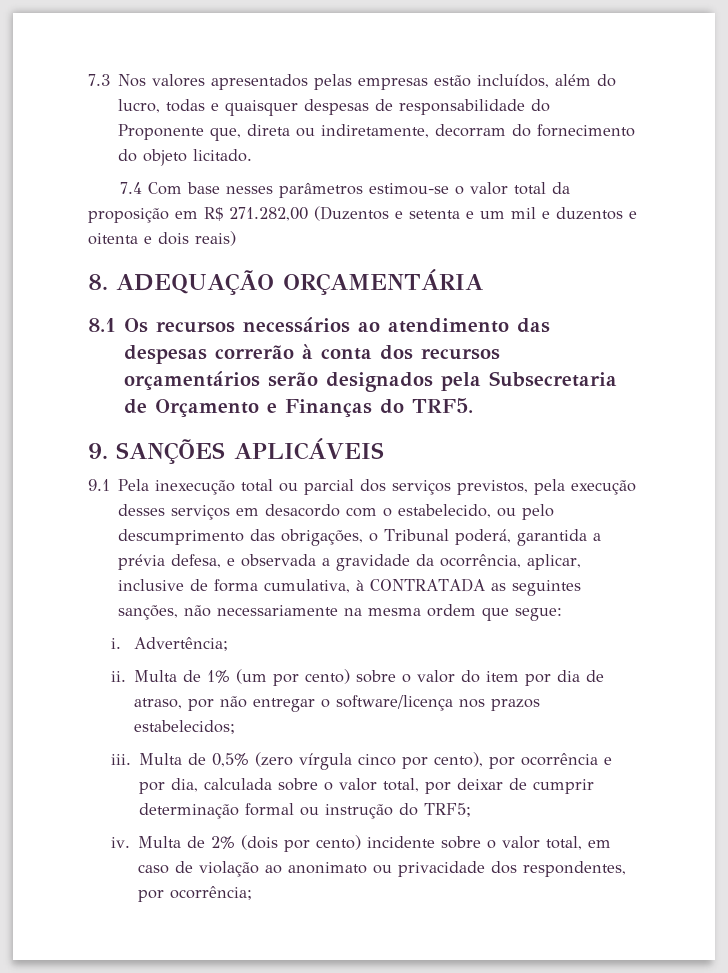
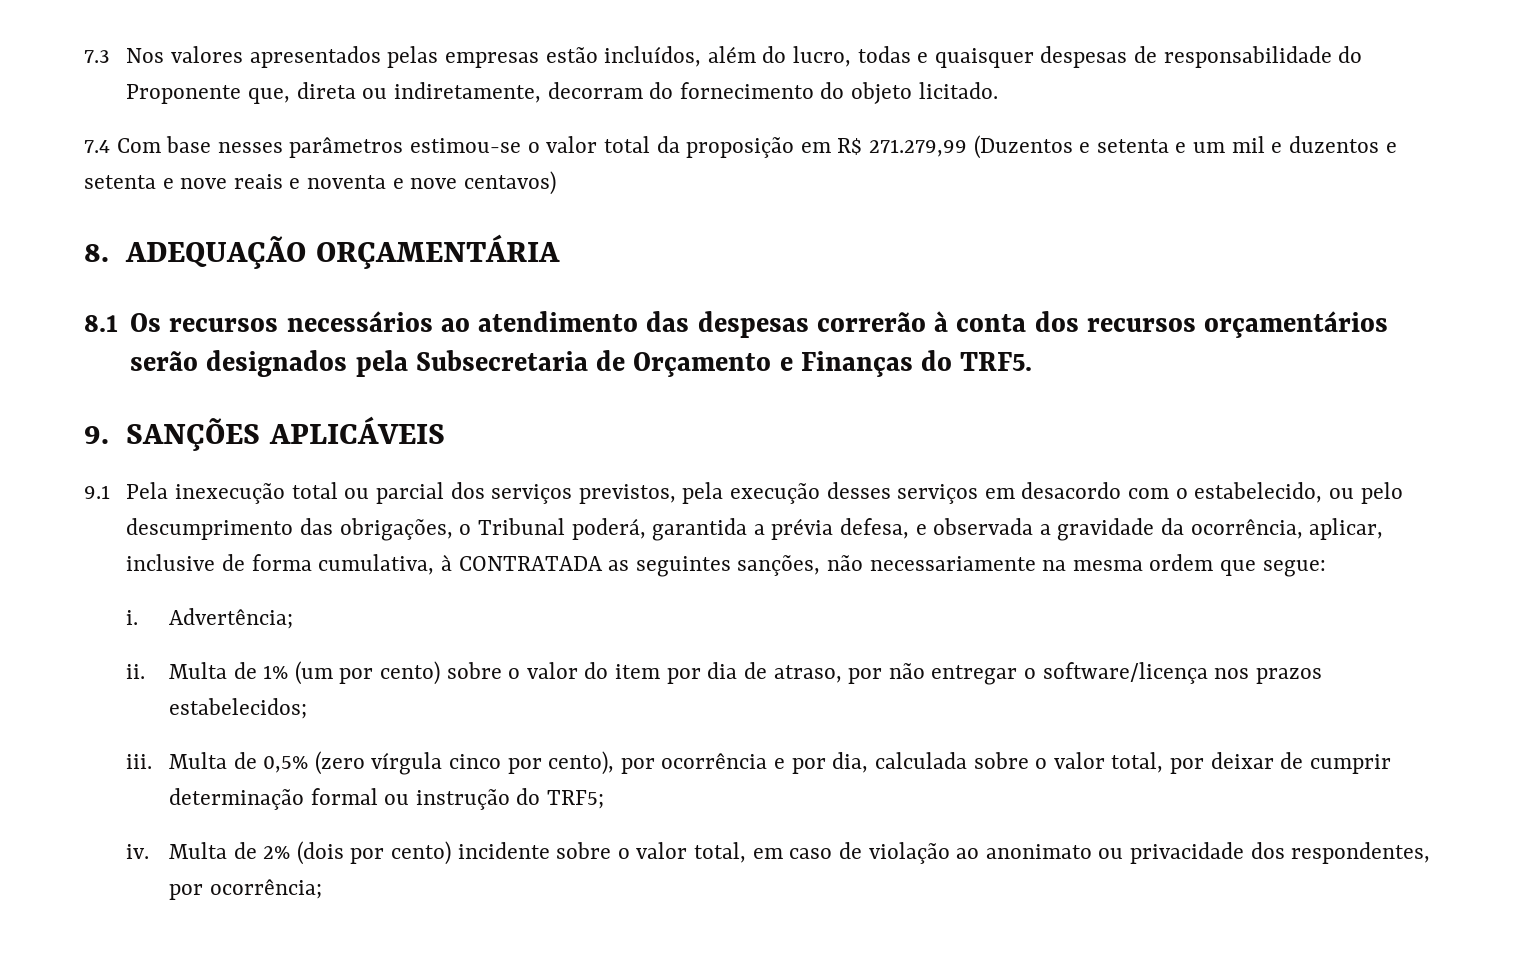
[229,207,308,221] 271.282,00 -> [868,139,967,157] 271.279,99
[88,231,236,246] oitenta e dois reais) -> [84,171,556,195] setenta e nove reais e noventa e nove centavos)

